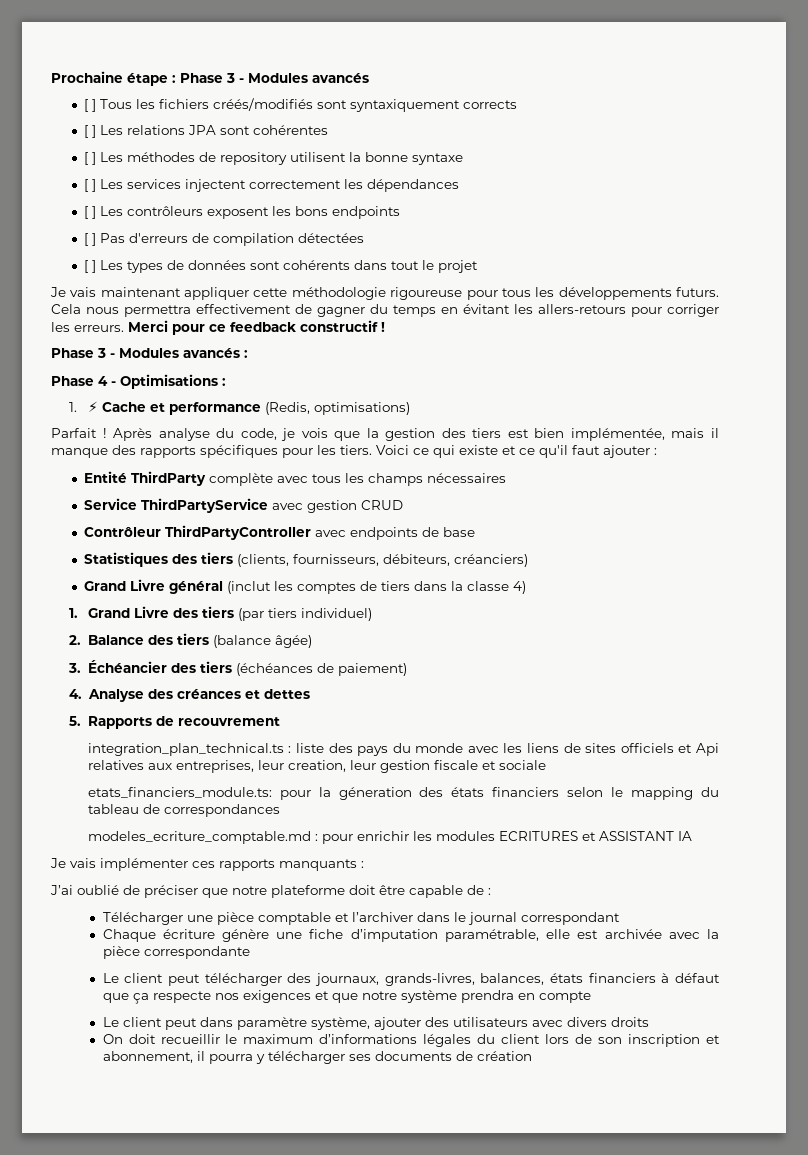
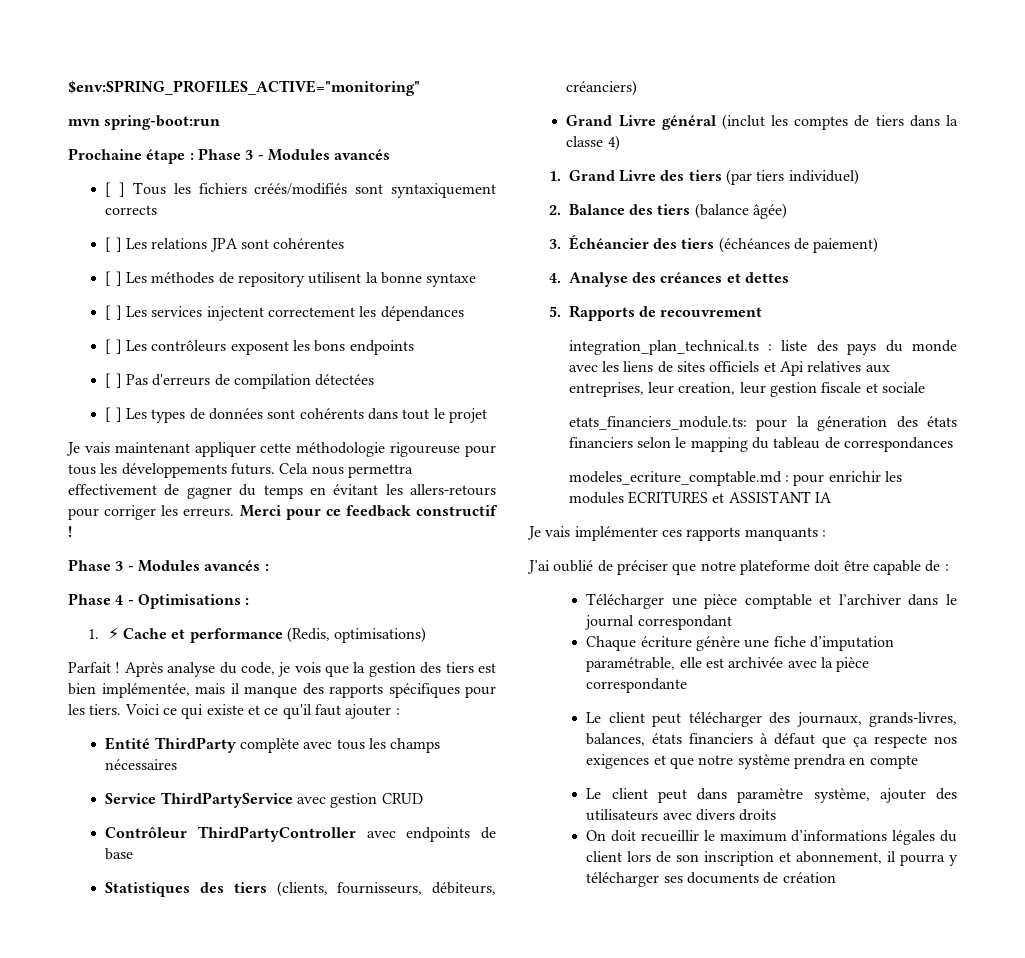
(51, 77) none -> [68,80,420,96] [68,115,221,130] $env:SPRING_PROFILES_ACTIVE="monitoring" // mvn spring-boot:run //

